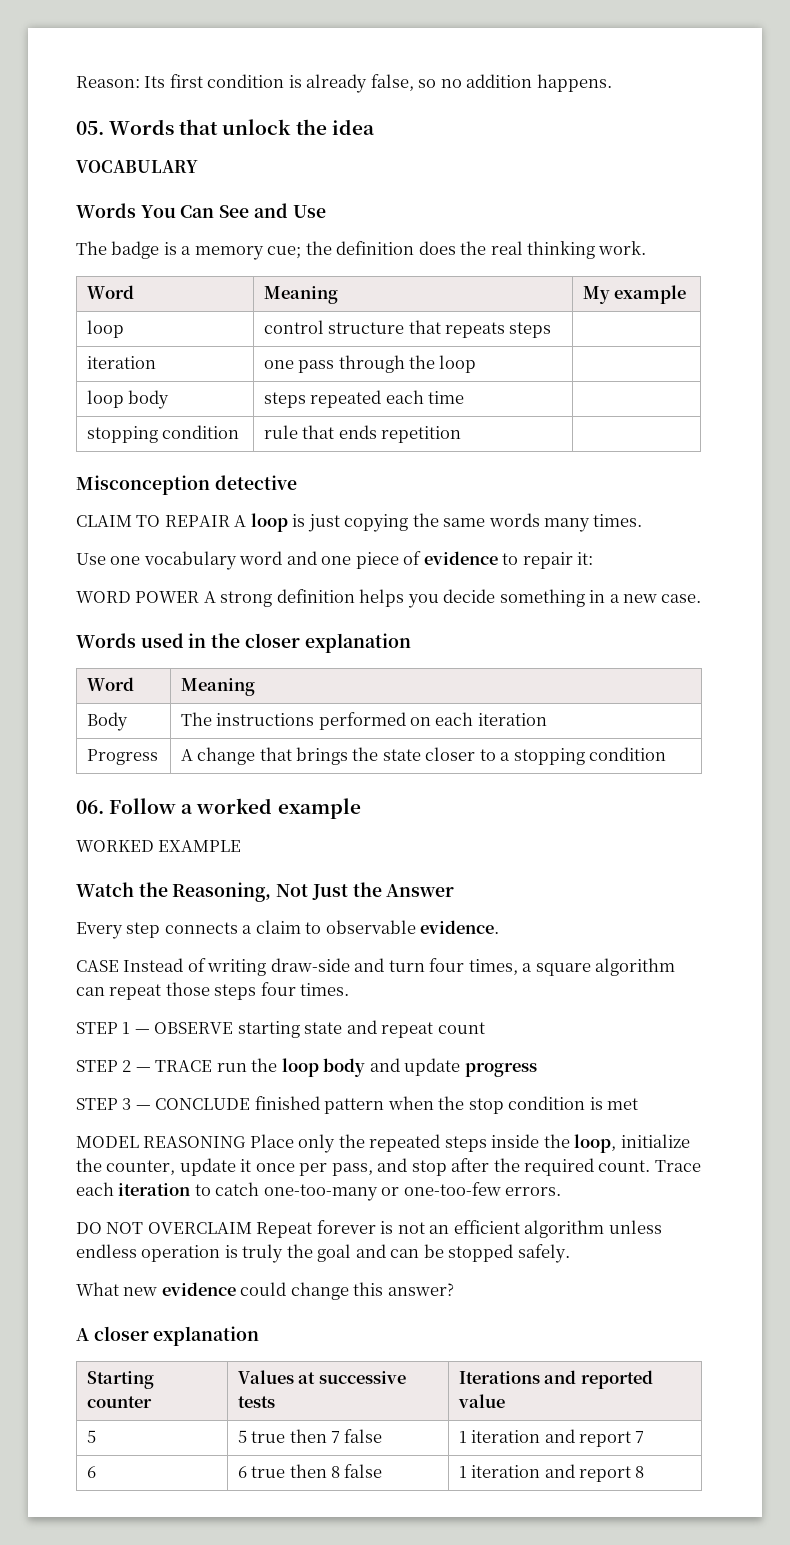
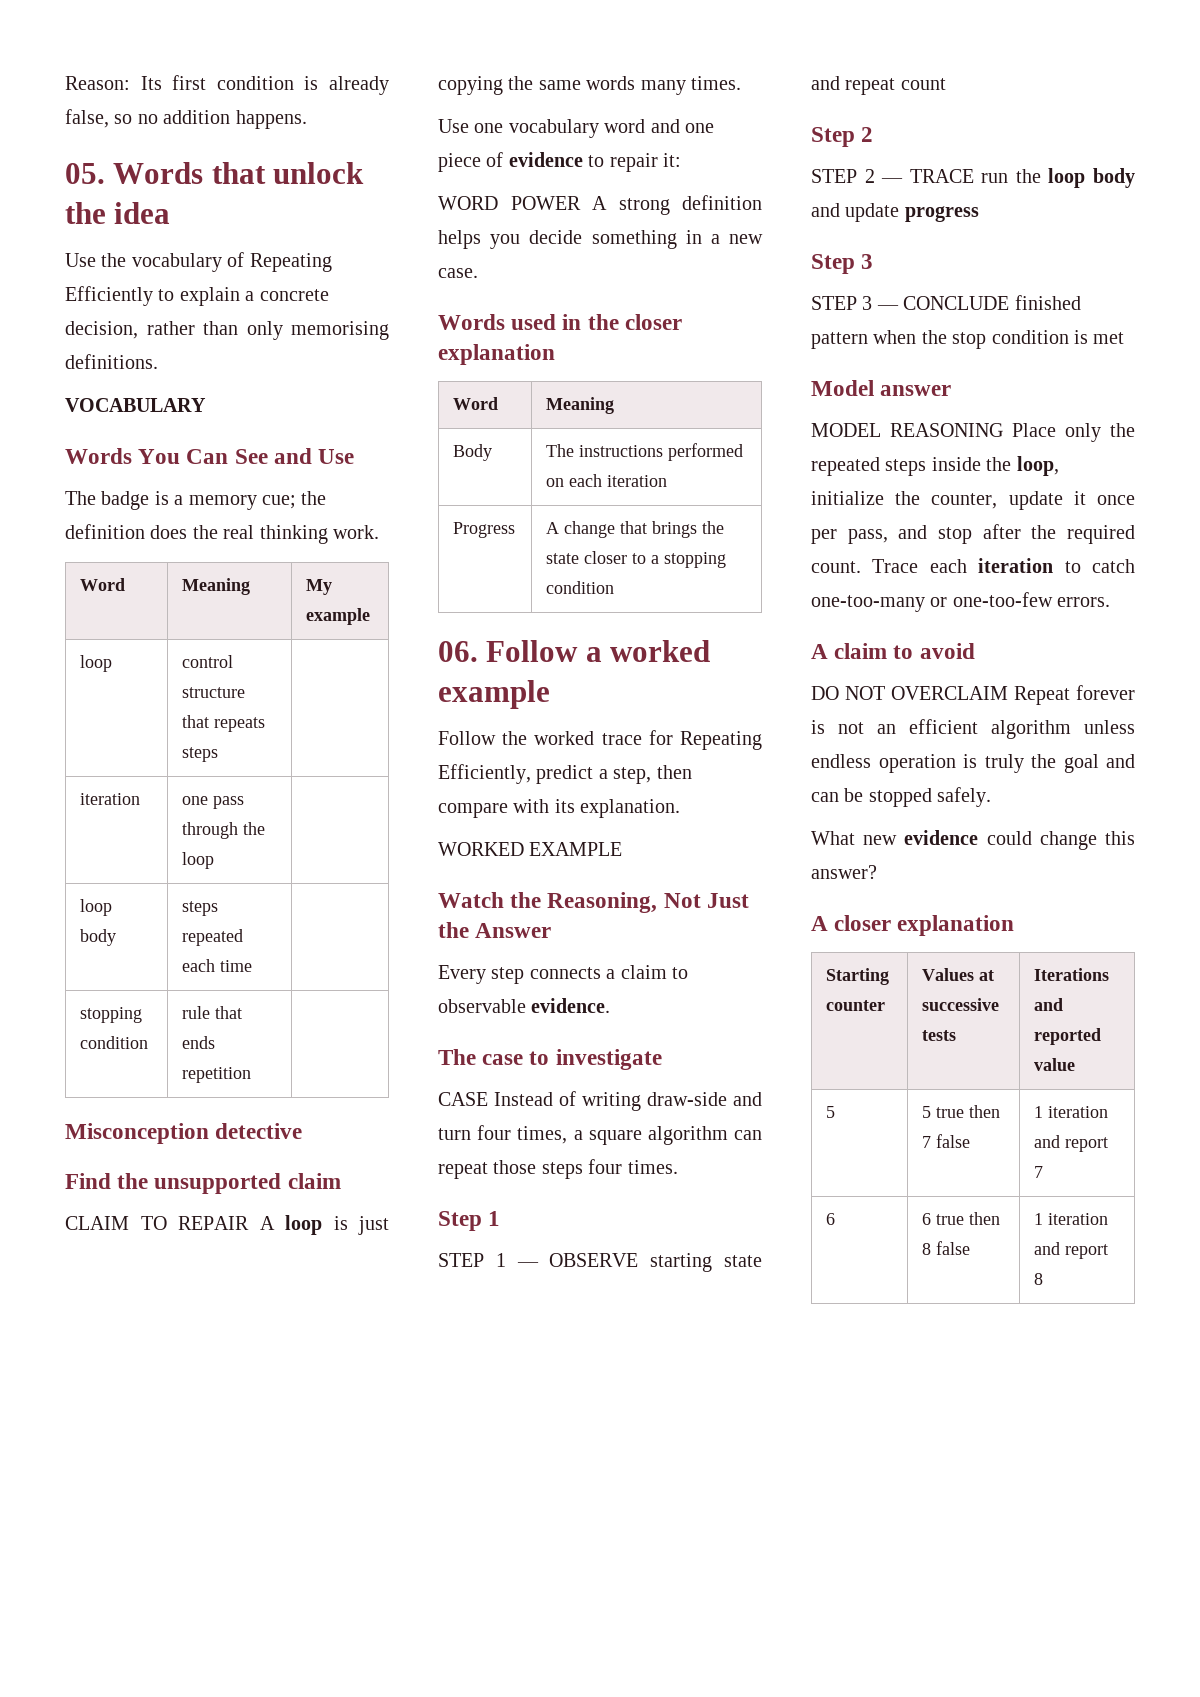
(375, 127) none -> [65,252,332,272] [65,286,329,306] [65,321,389,340] [65,354,158,369] // Use the vocabulary of Repeating Efficiently to explain a concrete decision, rather than only memorising definitions.
(297, 482) none -> [65,1173,341,1194] // Find the unsupported claim
(361, 808) none -> [438,730,762,750] [438,764,692,784] [438,799,681,818] // Follow the worked trace for Repeating Efficiently, predict a step, then compare with its explanation.
(500, 927) none -> [438,1049,662,1070] // The case to investigate
(350, 989) none -> [438,1211,501,1231] // Step 1
(485, 1028) none -> [811,127,874,147] // Step 2
(537, 1070) none -> [811,254,874,274] // Step 3
(639, 1104) none -> [811,380,952,396] // Model answer
(562, 1191) none -> [811,643,975,659] // A claim to avoid

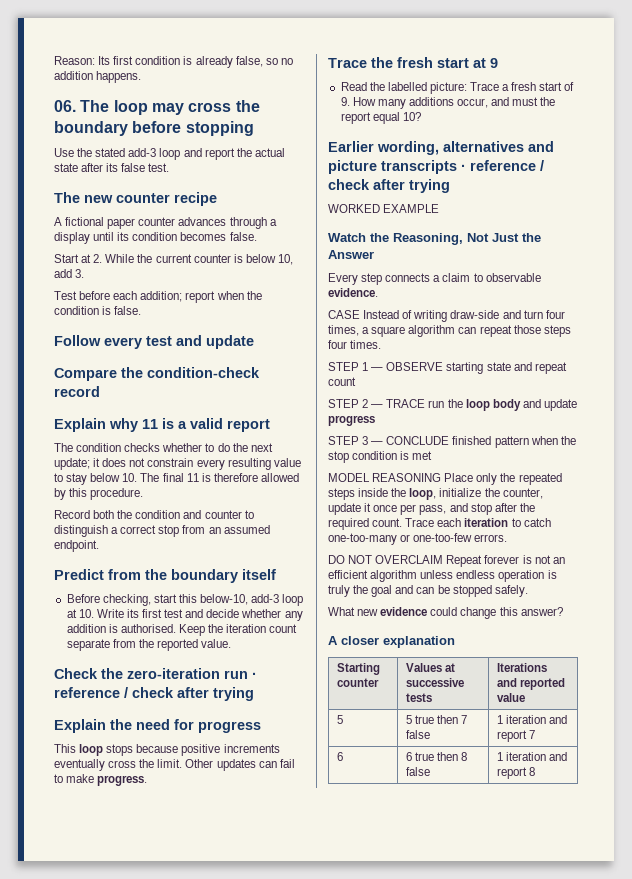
[65,162,365,184] [65,202,171,224] [65,252,332,272] [65,286,329,306] [65,321,389,340] [65,354,158,369] [65,398,206,412] [65,448,355,464] [65,491,327,510] [65,524,379,544] [80,578,126,591] [182,578,251,595] [306,579,333,595] [306,608,371,625] [80,655,113,672] [182,655,234,668] [182,687,246,698] [182,715,266,732] [182,747,219,762] [80,793,141,805] [182,796,245,809] [182,822,266,839] [182,852,215,869] [80,899,113,916] [80,929,117,946] [182,901,219,916] [182,929,244,946] [182,959,253,972] [80,1007,143,1023] [80,1036,149,1049] [182,1006,243,1019] [182,1036,216,1049] [182,1067,252,1083] [65,1123,303,1144] [65,1173,341,1194] [65,1215,389,1235] [438,76,741,95] [438,119,714,138] [438,152,681,172] [438,195,762,215] [438,230,763,249] [438,268,478,278] [438,314,682,330] [438,344,555,365] [453,397,499,410] [546,397,615,414] [453,444,493,461] [546,443,744,461] [546,474,668,487] [453,522,516,538] [546,521,725,538] [546,551,727,568] [546,581,615,594] [438,640,711,662] [438,680,550,709] [438,730,762,750] [438,764,692,784] [438,799,681,818] 05. Words that unlock the idea // Use the vocabulary of Repeating Efficiently to explain a concrete decision, rather than only memorising definitions. // VOCABULARY // Words You Can See and Use // The badge is a memory cue; the definition does the real thinking work. // Word | Meaning | My example // loop | control structure that repeats steps | // iteration | one pass through the loop | // loop body | steps repeated each time | // stopping condition | rule that ends repetition | // Misconception detective // Find the unsupported claim // CLAIM TO REPAIR A loop is just copying the same words many times. // Use one vocabulary word and one piece of evidence to repair it: // WORD POWER A strong definition helps you decide something in a new case. // Words used in the closer explanation // Word | Meaning // Body | The instructions performed on each iteration // Progress | A change that brings the state closer to a stopping condition // 06. Follow a worked example // Follow the worked trace for Repeating Efficiently, predict a step, then compare with its explanation. -> [54,100,260,115] [54,121,254,136] [54,148,285,160] [54,163,170,172] [54,192,217,206] [54,217,277,229] [54,232,257,244] [54,254,293,265] [54,269,85,278] [54,291,262,303] [54,306,142,315] [54,335,254,349] [54,367,260,381] [54,386,100,397] [54,418,270,432] [54,443,273,452] [54,458,301,470] [54,473,299,485] [54,488,144,500] [54,510,254,519] [54,525,270,537] [54,540,99,552] [54,569,276,583] [66,594,304,606] [66,609,303,621] [66,624,298,636] [66,639,232,651] [54,668,257,679] [54,687,254,701] [54,719,261,733] [54,744,280,756] [54,759,295,771] [54,774,148,786] [328,57,498,68] [340,82,575,94] [340,97,556,109] [340,112,421,124] [328,141,554,155] [328,160,544,174] [328,179,450,193] 06. The loop may cross the boundary before stopping // Use the stated add-3 loop and report the actual state after its false test. // The new counter recipe // A fictional paper counter advances through a display until its condition becomes false. // Start at 2. While the current counter is below 10, add 3. // Test before each addition; report when the condition is false. // Follow every test and update // Compare the condition-check record // Explain why 11 is a valid report // The condition checks whether to do the next update; it does not constrain every resulting value to stay below 10. The final 11 is therefore allowed by this procedure. // Record both the condition and counter to distinguish a correct stop from an assumed endpoint. // Predict from the boundary itself // Before checking, start this below-10, add-3 loop at 10. Write its first test and decide whether any addition is authorised. Keep the iteration count separate from the reported value. // Check the zero-iteration run · reference / check after trying // Explain the need for progress // This loop stops because positive increments eventually cross the limit. Other updates can fail to make progress. // Trace the fresh start at 9 // Read the labelled picture: Trace a fresh start of 9. How many additions occur, and must the report equal 10? // Earlier wording, alternatives and picture transcripts · reference / check after trying
[438,1049,662,1070] // The case to investigate -> (378, 292) none
[438,1211,501,1231] // Step 1 -> (382, 344) none
[811,127,874,147] // Step 2 -> (356, 381) none
[811,254,874,274] // Step 3 -> (375, 420) none
[811,380,952,396] // Model answer -> (433, 455) none
[811,643,975,659] // A claim to avoid -> (508, 538) none

